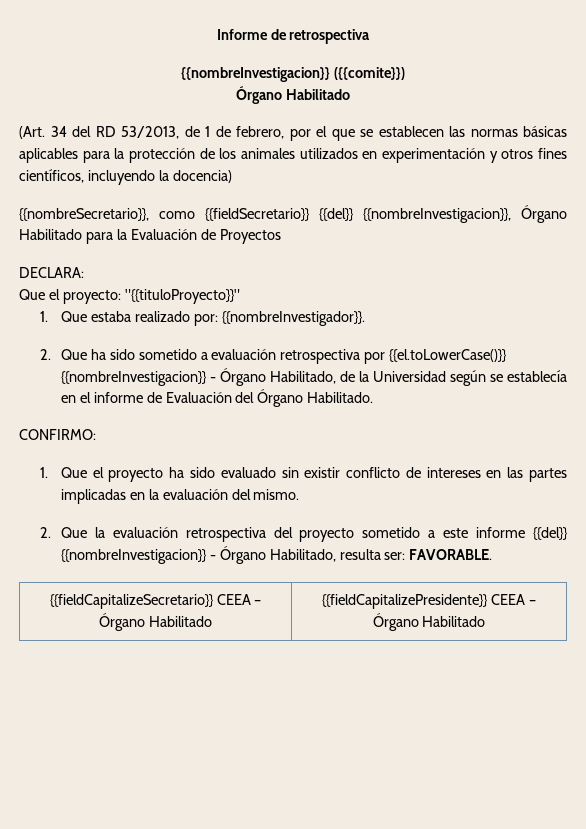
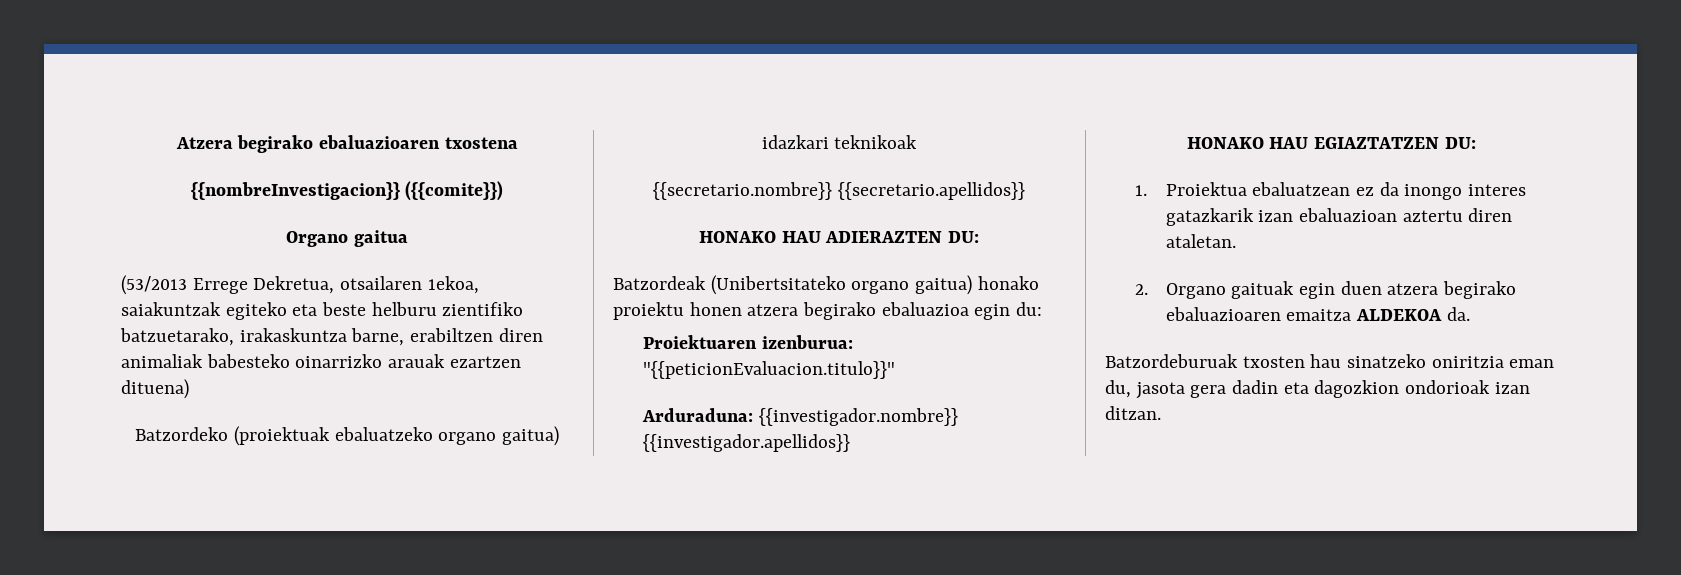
[216,29,371,44] [181,67,405,82] [236,86,350,104] [19,126,567,141] [19,148,568,163] [19,169,232,185] [19,205,567,223] [19,229,281,244] [19,267,84,278] [19,289,240,304] [39,311,365,326] [39,349,508,364] [60,368,567,386] [60,389,374,407] [19,429,96,440] [39,467,568,482] [60,489,300,504] [39,527,568,542] [60,546,493,564] [49,594,262,609] [99,613,212,631] [322,594,536,609] [372,613,486,631] Informe de retrospectiva // {{nombreInvestigacion}} ({{comite}}) // Órgano Habilitado // (Art. 34 del RD 53/2013, de 1 de febrero, por el que se establecen las normas básicas aplicables para la protección de los animales utilizados en experimentación y otros fines científicos, incluyendo la docencia) // {{nombreSecretario}}, como {{fieldSecretario}} {{del}} {{nombreInvestigacion}}, Órgano Habilitado para la Evaluación de Proyectos // DECLARA: // Que el proyecto: "{{tituloProyecto}}" // 1. Que estaba realizado por: {{nombreInvestigador}}. // 2. Que ha sido sometido a evaluación retrospectiva por {{el.toLowerCase()}} {{nombreInvestigacion}} - Órgano Habilitado, de la Universidad según se establecía en el informe de Evaluación del Órgano Habilitado. // CONFIRMO: // 1. Que el proyecto ha sido evaluado sin existir conflicto de intereses en las partes implicadas en la evaluación del mismo. // 2. Que la evaluación retrospectiva del proyecto sometido a este informe {{del}} {{nombreInvestigacion}} - Órgano Habilitado, resulta ser: FAVORABLE. // {{fieldCapitalizeSecretario}} CEEA – Órgano Habilitado | {{fieldCapitalizePresidente}} CEEA – Órgano Habilitado -> [175,135,518,153] [190,181,504,201] [286,230,408,247] [121,275,479,295] [121,302,524,320] [120,328,543,346] [121,354,521,368] [121,379,189,399] [135,426,559,446] [761,135,918,149] [653,182,1025,200] [698,231,980,243] [613,275,1039,295] [613,302,1043,320] [643,335,854,349] [643,361,896,379] [642,408,959,426] [643,434,851,452] [1186,137,1476,149] [1135,182,1527,200] [1165,208,1513,226] [1165,234,1236,248] [1135,281,1517,299] [1165,307,1470,321] [1105,354,1555,368] [1105,380,1530,399] [1105,406,1161,420] Atzera begirako ebaluazioaren txostena // {{nombreInvestigacion}} ({{comite}}) // Organo gaitua // (53/2013 Errege Dekretua, otsailaren 1ekoa, saiakuntzak egiteko eta beste helburu zientifiko batzuetarako, irakaskuntza barne, erabiltzen diren animaliak babesteko oinarrizko arauak ezartzen dituena) // Batzordeko (proiektuak ebaluatzeko organo gaitua) idazkari teknikoak // {{secretario.nombre}} {{secretario.apellidos}} // HONAKO HAU ADIERAZTEN DU: // Batzordeak (Unibertsitateko organo gaitua) honako proiektu honen atzera begirako ebaluazioa egin du: // Proiektuaren izenburua: "{{peticionEvaluacion.titulo}}" // Arduraduna: {{investigador.nombre}} {{investigador.apellidos}} // HONAKO HAU EGIAZTATZEN DU: // 1. Proiektua ebaluatzean ez da inongo interes gatazkarik izan ebaluazioan aztertu diren ataletan. // 2. Organo gaituak egin duen atzera begirako ebaluazioaren emaitza ALDEKOA da. // Batzordeburuak txosten hau sinatzeko oniritzia eman du, jasota gera dadin eta dagozkion ondorioak izan ditzan.

